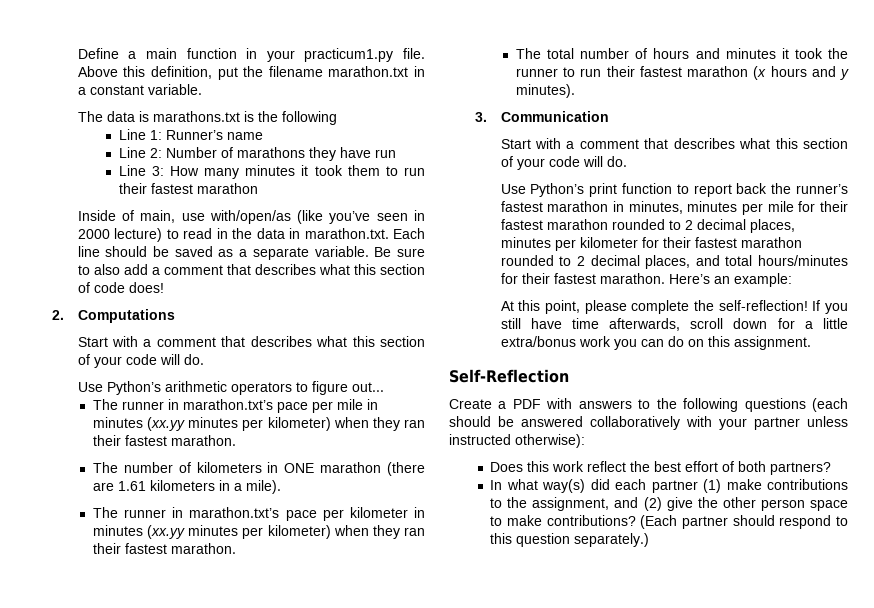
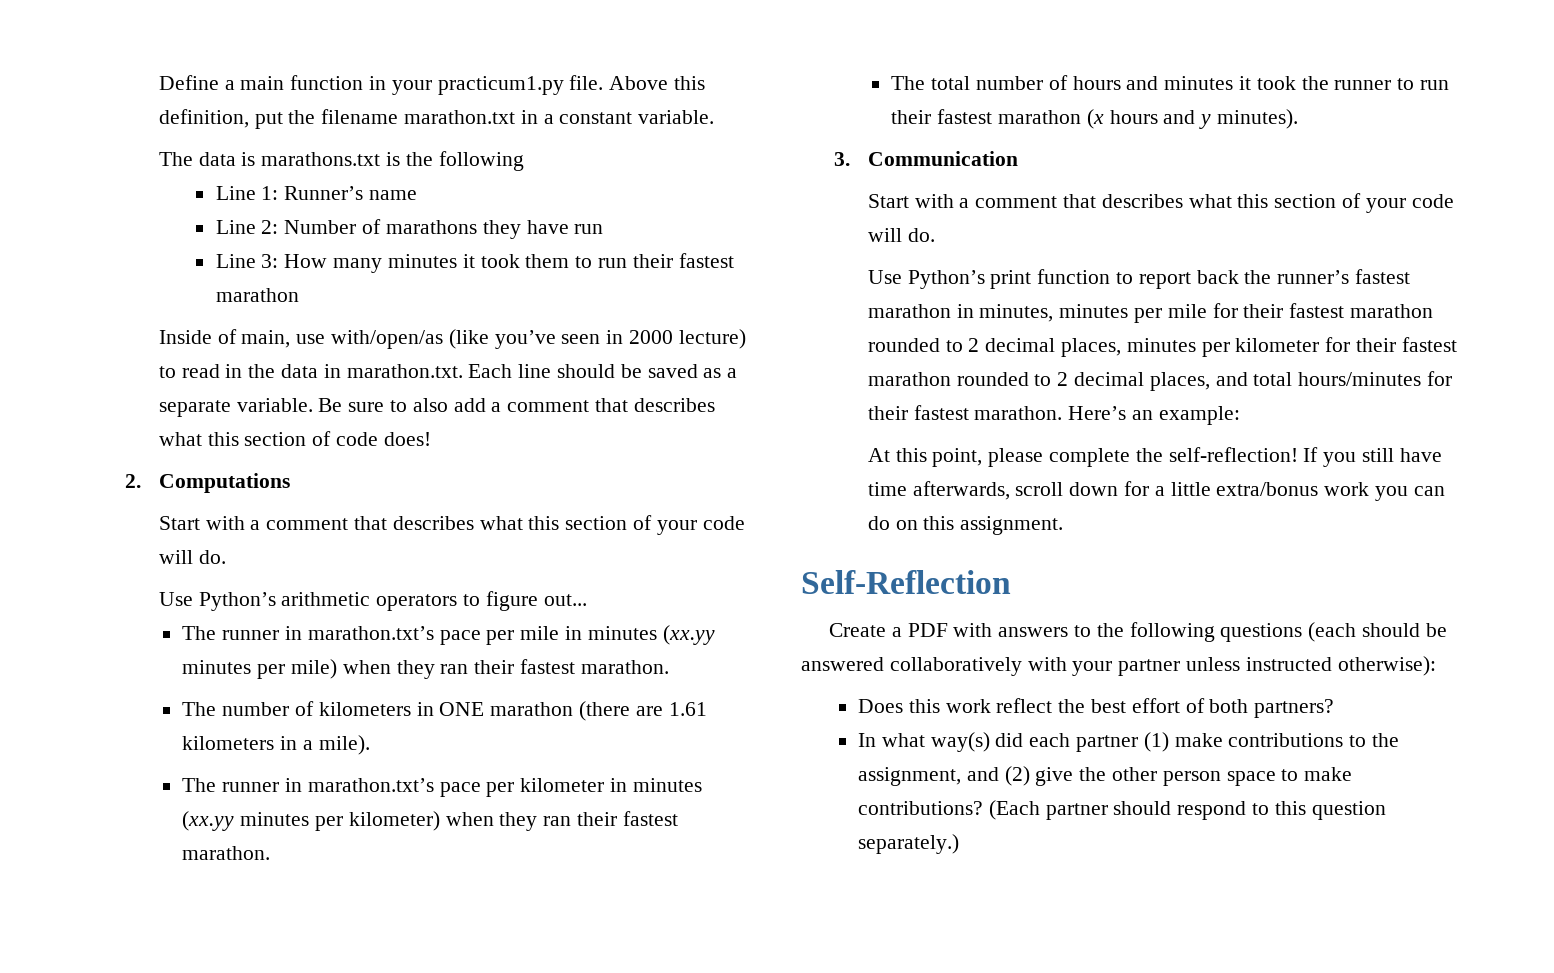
[267,417,331,431] kilometer) -> [290,659,337,679] mile)

